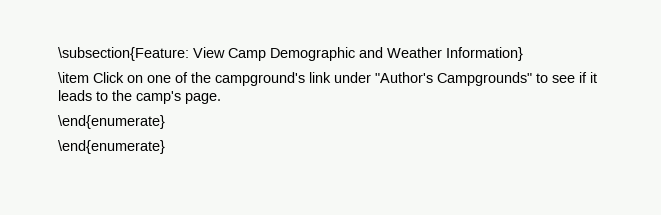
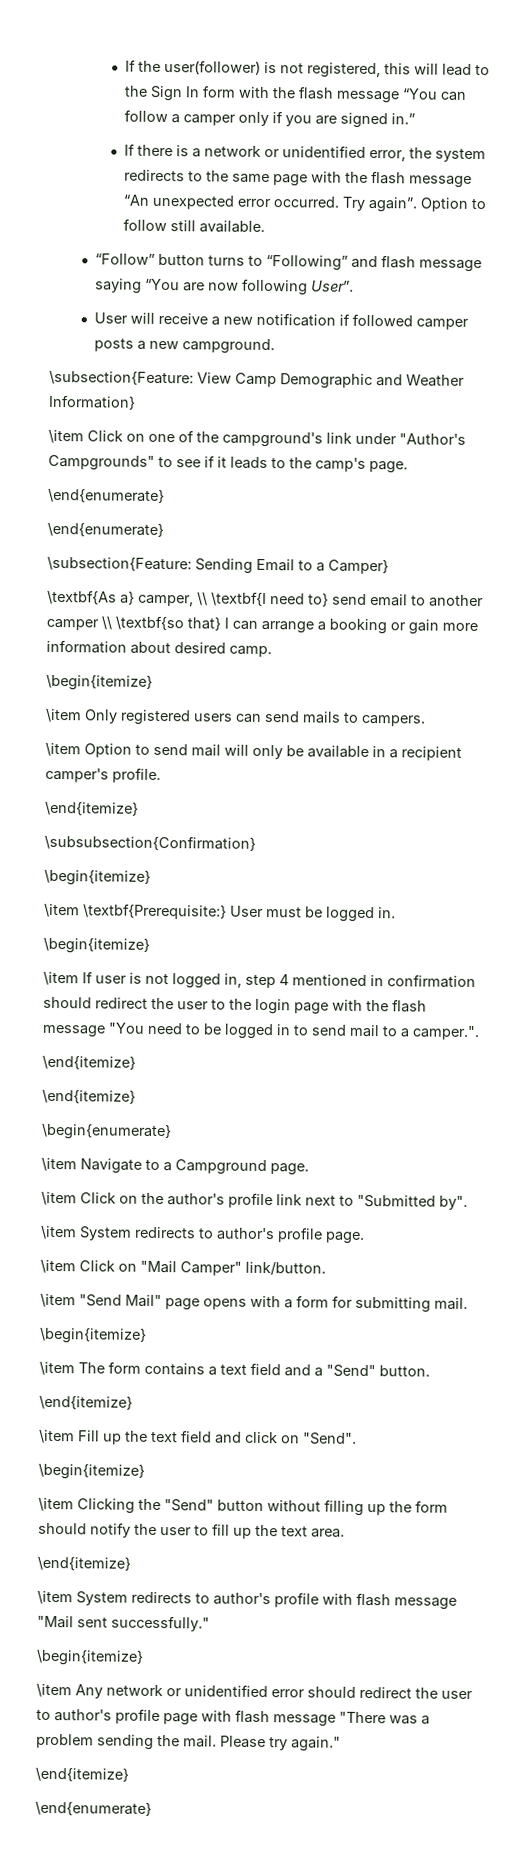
(58, 54) none -> [125,59,491,79] [124,85,468,104] [124,109,416,129] [124,143,487,163] [124,169,473,188] [123,194,487,213] [123,218,266,233] [94,253,482,273] [94,278,354,296] [93,312,469,330] [93,338,275,355] If the user(follower) is not registered, this will lead to the Sign In form with the flash message “You can follow a camper only if you are signed in.” // If there is a network or unidentified error, the system redirects to the same page with the flash message “An unexpected error occurred. Try again”. Option to follow still available. // “Follow” button turns to “Following” and flash message saying “You are now following User”. // User will receive a new notification if followed camper posts a new campground. //
(165, 147) none -> [47,555,389,575] [47,589,484,608] [46,615,478,635] [46,639,272,658] [46,673,153,691] [45,708,426,727] [45,742,462,761] [45,767,161,783] [45,800,139,816] [44,834,256,851] [44,868,151,886] [44,903,396,923] [43,936,150,954] [43,971,476,989] [43,996,427,1015] [42,1022,480,1041] [42,1054,136,1070] [42,1088,136,1104] [41,1122,172,1141] [41,1157,309,1176] [41,1191,468,1210] [40,1225,365,1244] [40,1259,326,1276] [40,1293,468,1313] [39,1326,147,1344] [39,1361,430,1378] [39,1394,133,1410] [39,1429,357,1445] [38,1462,145,1480] [38,1497,448,1516] [38,1522,345,1539] [37,1555,131,1571] [37,1590,457,1610] [37,1615,210,1632] [36,1648,144,1666] [36,1683,473,1700] [36,1708,430,1727] [36,1733,341,1752] [35,1766,129,1782] [35,1800,152,1816] // \subsection{Feature: Sending Email to a Camper} // \textbf{As a} camper, \\ \textbf{I need to} send email to another camper \\ \textbf{so that} I can arrange a booking or gain more information about desired camp. // \begin{itemize} // \item Only registered users can send mails to campers. // \item Option to send mail will only be available in a recipient camper's profile. // \end{itemize} // \subsubsection{Confirmation} // \begin{itemize} // \item \textbf{Prerequisite:} User must be logged in. // \begin{itemize} // \item If user is not logged in, step 4 mentioned in confirmation should redirect the user to the login page with the flash message "You need to be logged in to send mail to a camper.". // \end{itemize} // \end{itemize} // \begin{enumerate} // \item Navigate to a Campground page. // \item Click on the author's profile link next to "Submitted by". // \item System redirects to author's profile page. // \item Click on "Mail Camper" link/button. // \item "Send Mail" page opens with a form for submitting mail. // \begin{itemize} // \item The form contains a text field and a "Send" button. // \end{itemize} // \item Fill up the text field and click on "Send". // \begin{itemize} // \item Clicking the "Send" button without filling up the form should notify the user to fill up the text area. // \end{itemize} // \item System redirects to author's profile with flash message "Mail sent successfully." // \begin{itemize} // \item Any network or unidentified error should redirect the user to author's profile page with flash message "There was a problem sending the mail. Please try again." // \end{itemize} // \end{enumerate}

